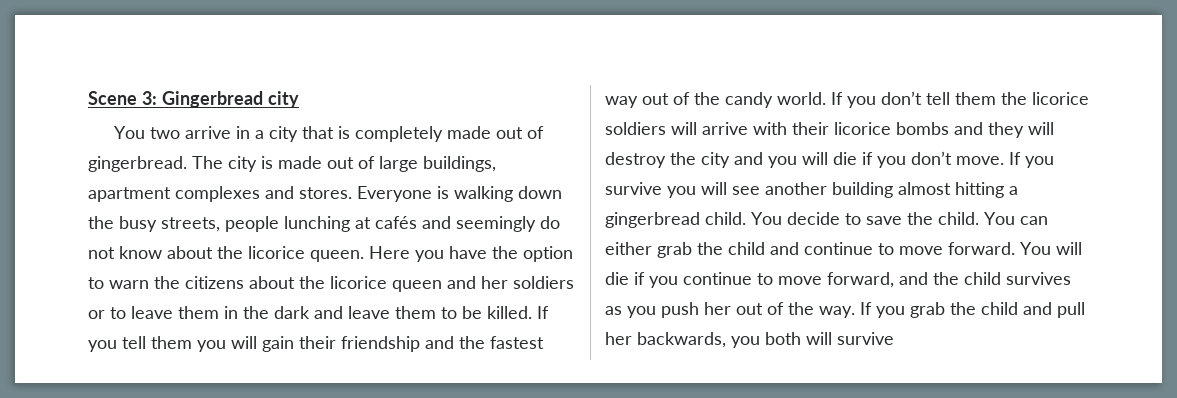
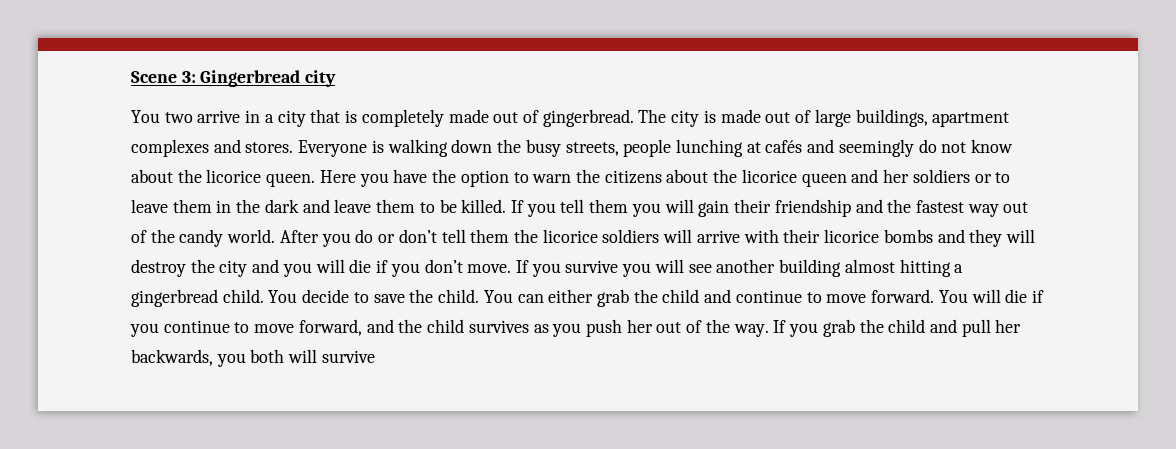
[831,92,876,108] If you -> [279,229,396,247] After you do or

